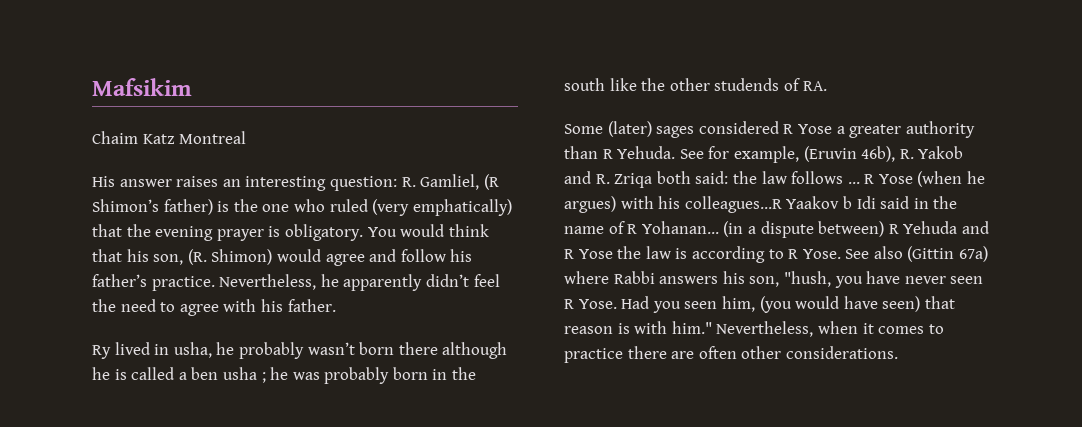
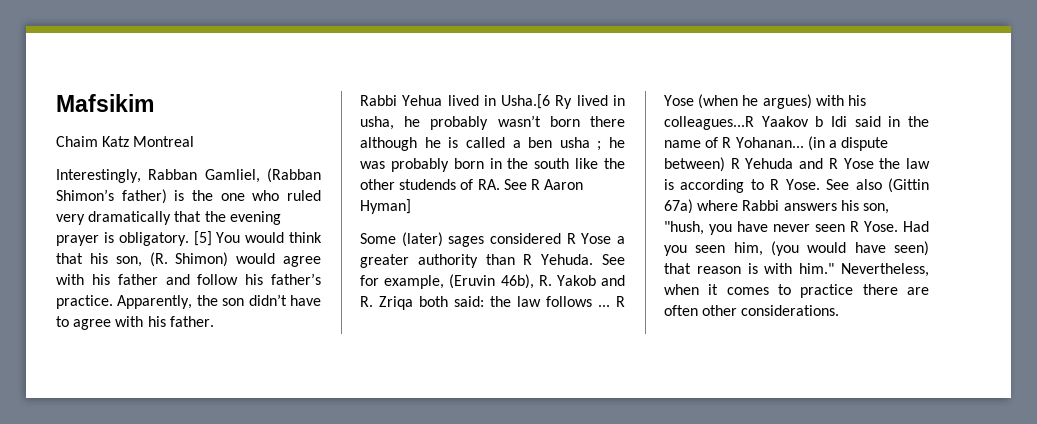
[92,174,499,191] His answer raises an interesting question: R. Gamliel, (R -> [56,168,321,183] Interestingly, Rabban Gamliel, (Rabban
[372,199,512,216] (very emphatically) -> [56,211,172,225] very dramatically
(363, 232) none -> [193,231,212,246] [5]
(365, 260) none -> [56,274,158,285] with his father
[219,274,500,291] [92,299,156,312] Nevertheless, he apparently didn’t feel the need -> [117,294,321,309] Apparently, the son didn’t have
(336, 305) none -> [360,94,551,109] Rabbi Yehua lived in Usha.[6
(827, 86) none -> [503,179,584,190] [360,199,411,214] See R Aaron Hyman]

